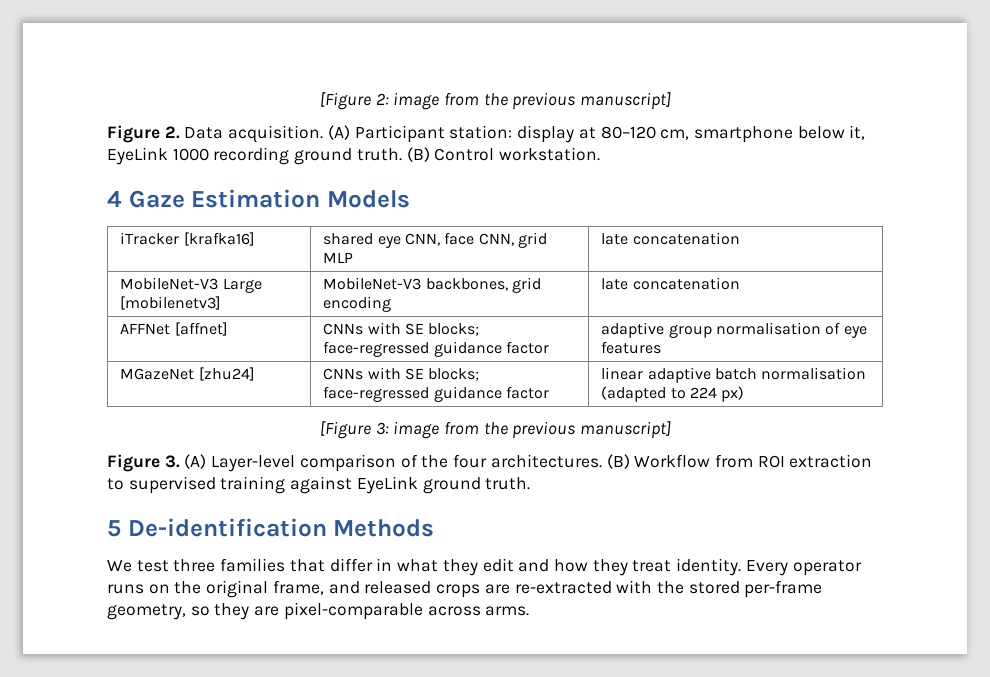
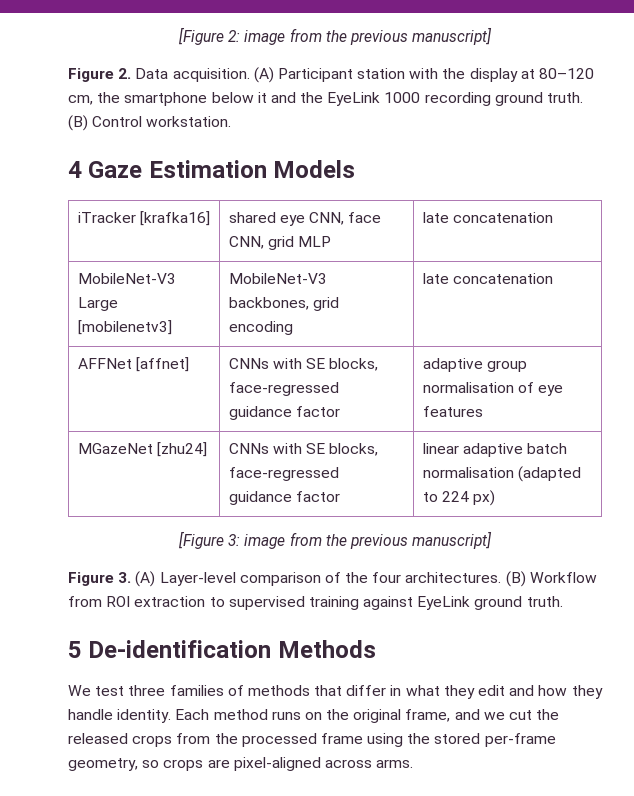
[449,125,513,139] station: -> [357,68,466,79] station with the
(690, 134) none -> [97,92,121,103] the
[849,125,866,140] it, -> [257,92,324,103] it and the
[428,323,480,336] blocks; -> [329,358,379,371] blocks,
[428,368,480,381] blocks; -> [329,443,379,456] blocks,
(286, 565) none -> [227,685,310,696] of methods
[632,558,862,576] treat identity. Every operator -> [68,709,268,723] handle identity. Each method
[364,580,653,598] released crops are re-extracted with -> [483,709,560,720] [68,733,404,747] we cut the released crops from the processed frame using
[214,602,423,620] they are pixel-comparable -> [163,757,321,771] crops are pixel-aligned

